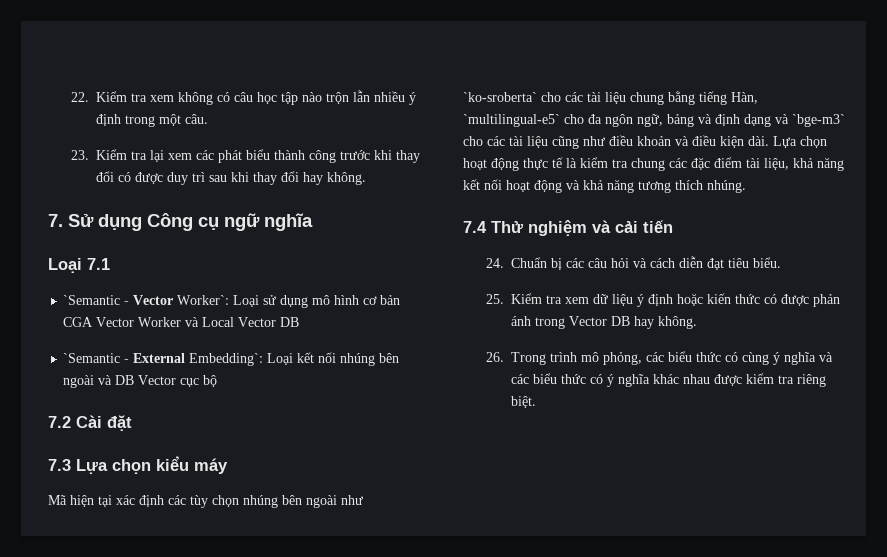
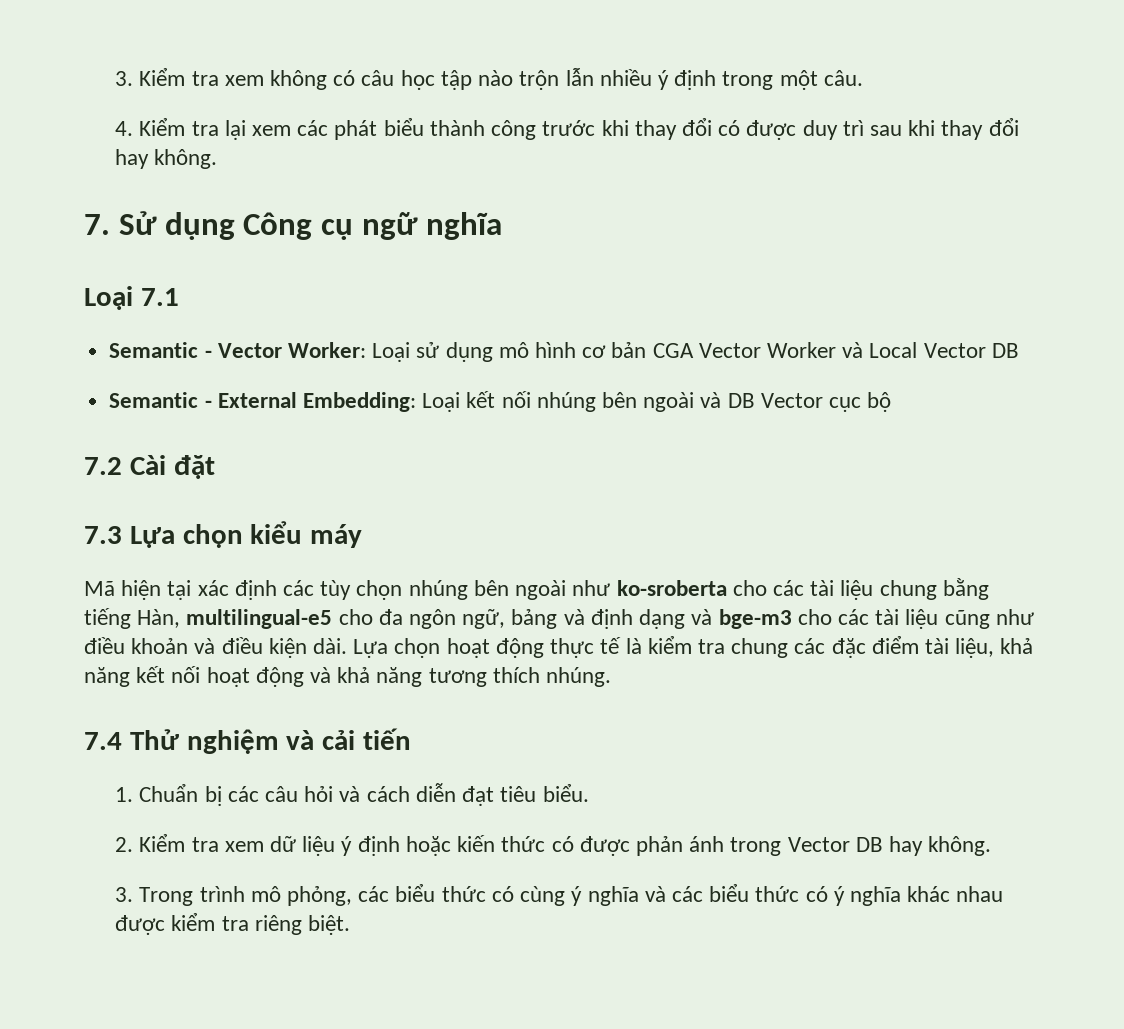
[70,92,89,102] 22. -> [115,71,134,86] 3.
[70,150,89,160] 23. -> [115,121,134,136] 4.
[63,295,121,305] `Semantic -> [109,342,199,358] Semantic
[177,295,230,305] Worker`: -> [287,342,366,358] Worker:
[63,353,121,363] `Semantic -> [109,392,199,408] Semantic
[189,353,264,366] Embedding`: -> [302,392,416,412] Embedding:
[463,92,537,102] `ko-sroberta` -> [616,580,727,596] ko-sroberta
[463,114,560,127] `multilingual-e5` -> [186,609,333,629] multilingual-e5
[792,114,845,127] `bge-m3` -> [718,609,792,629] bge-m3
[485,258,504,268] 24. -> [115,787,134,802] 1.
[485,294,504,304] 25. -> [115,837,134,852] 2.
[485,352,504,362] 26. -> [115,887,134,902] 3.

